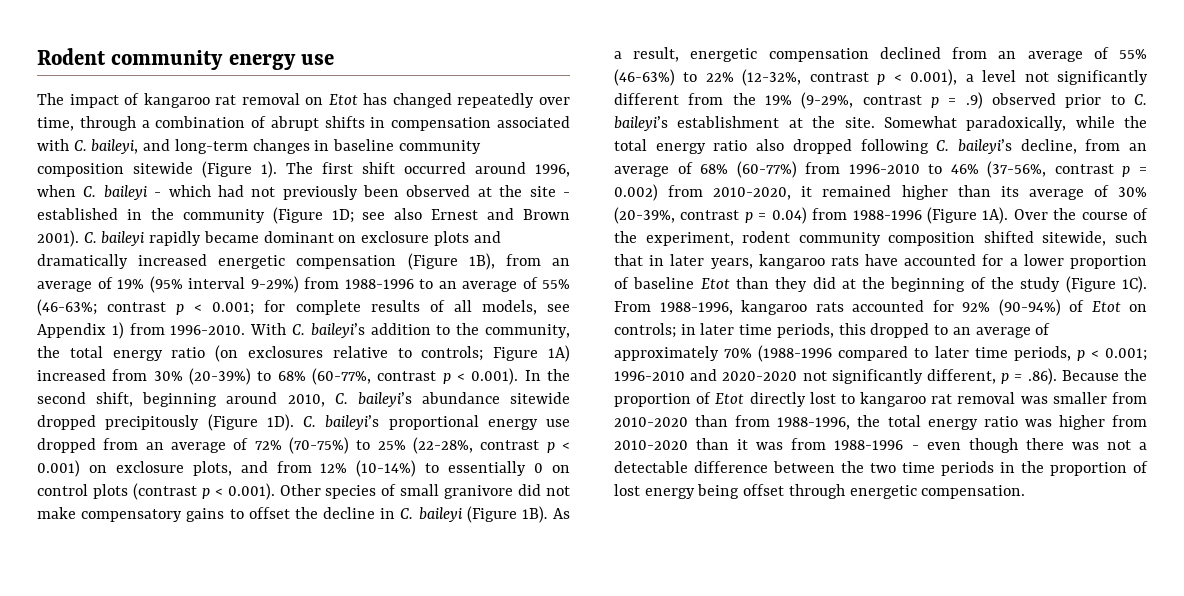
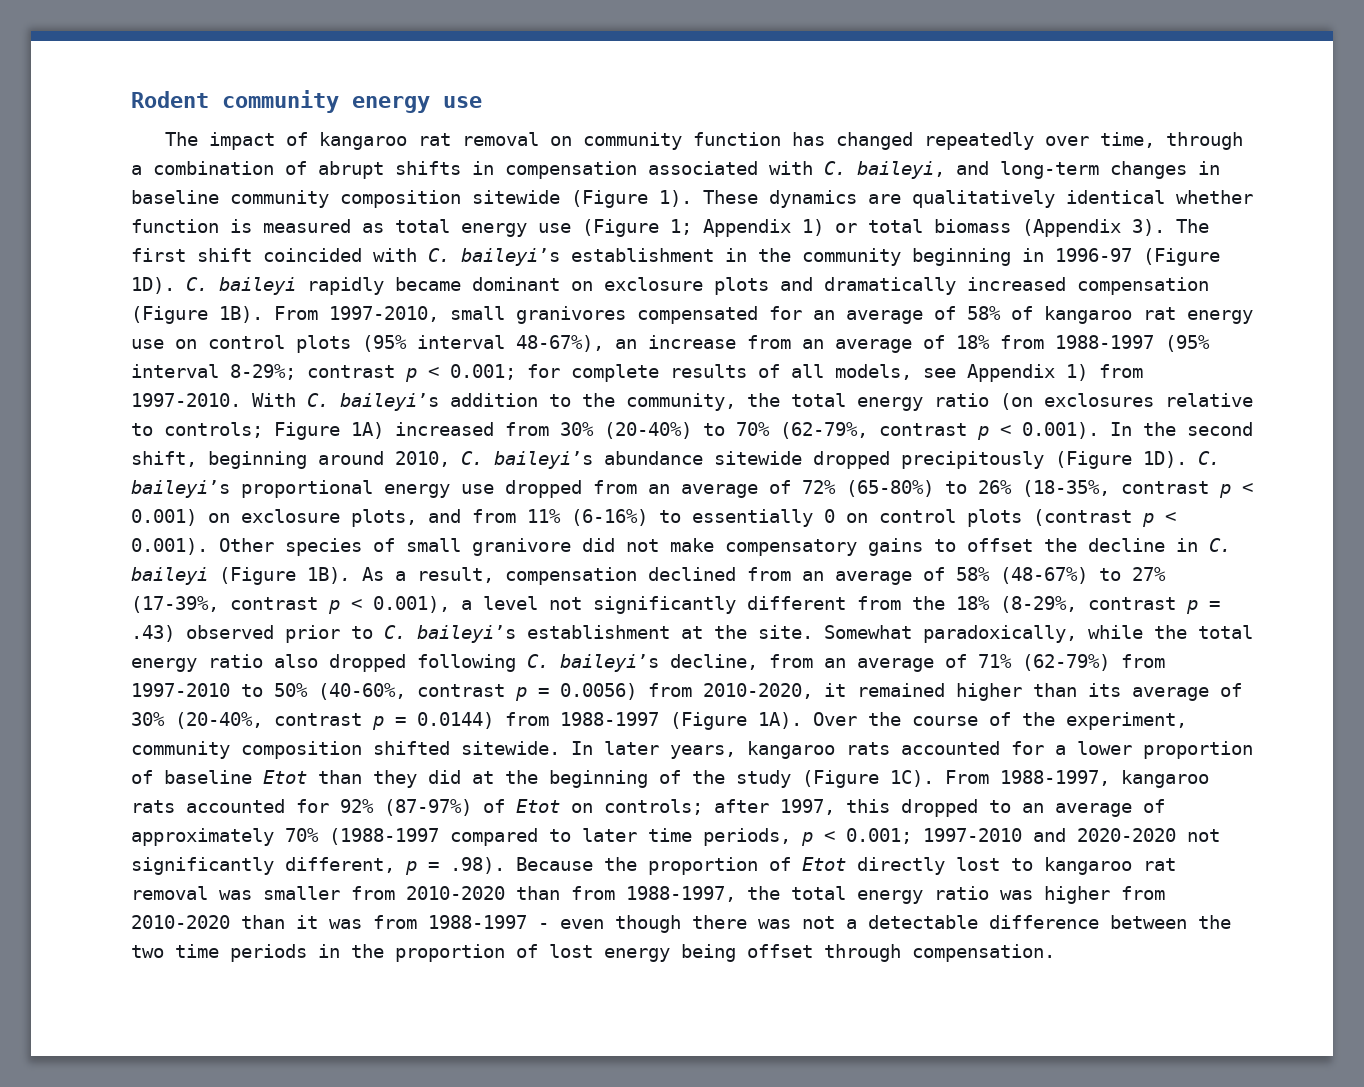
[328,94,358,105] Etot -> [582,132,781,150] community function
[286,162,570,177] [37,185,570,200] [37,207,570,224] [37,230,79,247] The first shift occurred around 1996, when C. baileyi - which had not previously been observed at the site - established in the community (Figure 1D; see also Ernest and Brown 2001). -> [703,190,1253,208] [131,219,1209,237] [131,248,1220,266] [131,277,175,294] These dynamics are qualitatively identical whether function is measured as total energy use (Figure 1; Appendix 1) or total biomass (Appendix 3). The first shift coincided with C. baileyi’s establishment in the community beginning in 1996-97 (Figure 1D).
[218,255,286,269] energetic -> (1066, 284) none
[468,253,571,270] [37,276,570,293] [37,299,97,316] 1B), from an average of 19% (95% interval 9-29%) from 1988-1996 to an average of 55% (46-63%; -> [219,306,1253,324] [131,335,1210,353] [131,364,296,380] 1B). From 1997-2010, small granivores compensated for an average of 58% of kangaroo rat energy use on control plots (95% interval 48-67%), an increase from an average of 18% from 1988-1997 (95% interval 8-29%;
[170,325,246,335] 1996-2010. -> [131,393,241,407] 1997-2010.
[189,368,371,385] (20-39%) to 68% (60-77%, -> [604,422,868,439] (20-40%) to 70% (62-79%,
[289,437,473,454] (70-75%) to 25% (22-28%, -> [846,480,1110,497] (65-80%) to 26% (18-35%,
[320,460,417,477] 12% (10-14%) -> [527,509,648,526] 11% (6-16%)
[690,48,758,62] energetic -> (494, 575) none
[1119,49,1147,59] [614,69,802,86] 55% (46-63%) to 22% (12-32%, -> [956,567,1166,584] [131,596,219,613] 58% (48-67%) to 27% (17-39%,
[765,92,983,109] 19% (9-29%, contrast p = .9) -> [956,596,1220,614] [131,625,175,642] 18% (8-29%, contrast p = .43)
[700,161,1147,178] [614,184,658,201] 68% (60-77%) from 1996-2010 to 46% (37-56%, contrast p = 0.002) -> [978,654,1165,671] [131,683,637,701] 71% (62-79%) from 1997-2010 to 50% (40-60%, contrast p = 0.0056)
[614,207,922,224] (20-39%, contrast p = 0.04) from 1988-1996 -> [175,712,659,730] (20-40%, contrast p = 0.0144) from 1988-1997
[742,231,791,243] rodent -> (1187, 721) none
[1042,231,1147,246] [614,254,665,266] sitewide, such that in -> [461,741,593,755] sitewide. In
[865,254,899,266] have -> (890, 748) none
[659,302,733,315] 1988-1996, -> [1000,770,1110,786] 1988-1997,
[998,299,1061,316] (90-94%) -> [384,799,472,816] (87-97%)
[680,323,834,338] in later time periods, -> [714,799,835,815] after 1997,
[758,345,833,362] (1988-1996 -> [329,828,439,845] (1988-1997
[614,371,685,381] 1996-2010 -> [923,828,1022,842] 1997-2010
[1027,368,1057,385] .86). -> [450,857,505,874] .98).
[777,417,851,430] 1988-1996, -> [626,886,736,902] 1988-1997,
[834,440,904,450] 1988-1996 -> [428,915,527,929] 1988-1997
[849,485,917,499] energetic -> (901, 953) none

